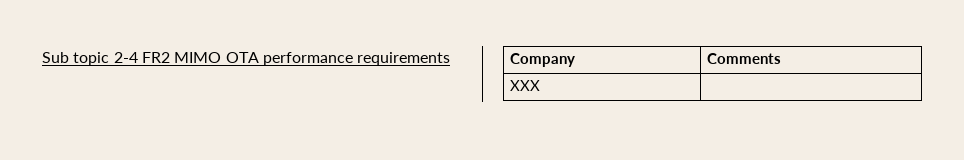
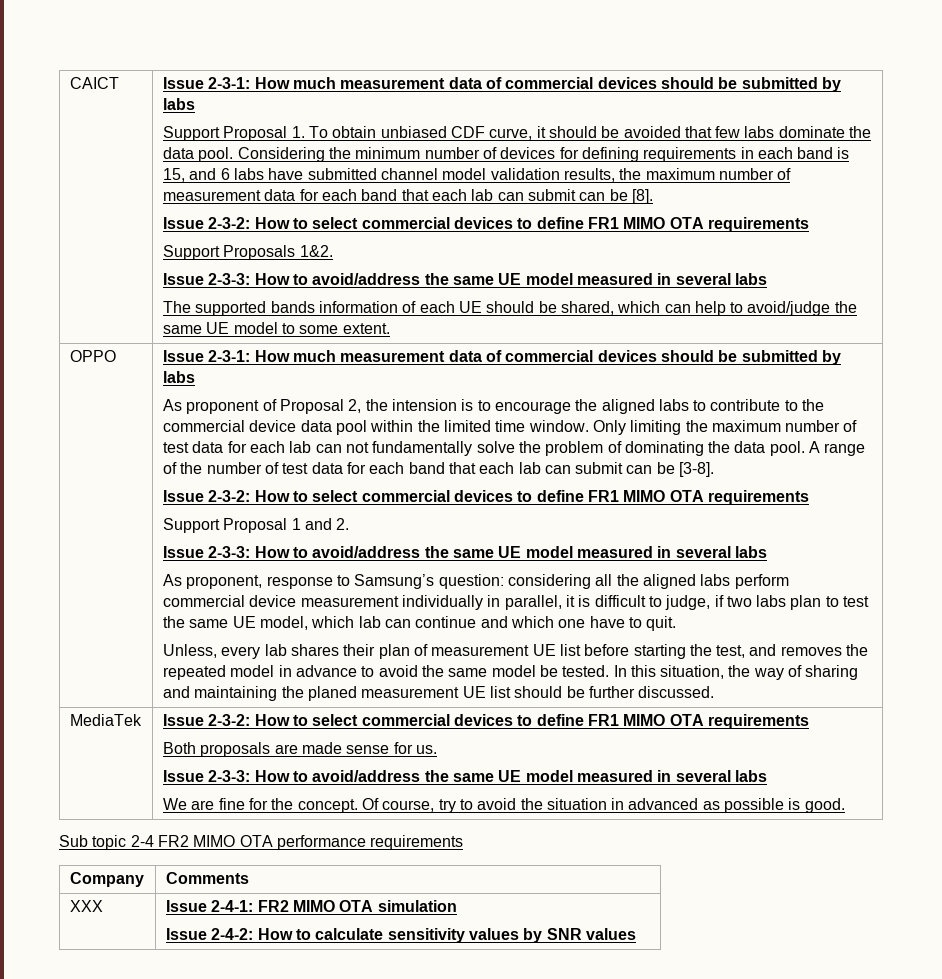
(42, 57) none -> [69,77,119,89] [162,77,841,92] [162,98,195,110] [162,126,872,141] [162,147,850,162] [162,168,792,182] [162,189,653,204] [162,217,809,232] [162,245,333,260] [162,273,767,285] [162,301,857,316] [162,322,390,334] [69,350,116,362] [162,350,841,365] [162,371,195,383] [162,399,825,414] [162,420,858,435] [162,441,866,456] [162,462,715,477] [162,490,809,505] [162,518,350,533] [162,546,767,558] [162,574,789,589] [162,595,870,610] [162,616,677,631] [162,644,869,659] [162,665,859,680] [162,686,715,701] [69,714,142,726] [162,714,809,729] [162,742,437,757] [162,770,767,782] [162,798,845,813] CAICT | Issue 2-3-1: How much measurement data of commercial devices should be submitted by labs // Support Proposal 1. To obtain unbiased CDF curve, it should be avoided that few labs dominate the data pool. Considering the minimum number of devices for defining requirements in each band is 15, and 6 labs have submitted channel model validation results, the maximum number of measurement data for each band that each lab can submit can be [8]. // Issue 2-3-2: How to select commercial devices to define FR1 MIMO OTA requirements // Support Proposals 1&2. // Issue 2-3-3: How to avoid/address the same UE model measured in several labs // The supported bands information of each UE should be shared, which can help to avoid/judge the same UE model to some extent. // OPPO | Issue 2-3-1: How much measurement data of commercial devices should be submitted by labs // As proponent of Proposal 2, the intension is to encourage the aligned labs to contribute to the commercial device data pool within the limited time window. Only limiting the maximum number of test data for each lab can not fundamentally solve the problem of dominating the data pool. A range of the number of test data for each band that each lab can submit can be [3-8]. // Issue 2-3-2: How to select commercial devices to define FR1 MIMO OTA requirements // Support Proposal 1 and 2. // Issue 2-3-3: How to avoid/address the same UE model measured in several labs // As proponent, response to Samsung’s question: considering all the aligned labs perform commercial device measurement individually in parallel, it is difficult to judge, if two labs plan to test the same UE model, which lab can continue and which one have to quit. // Unless, every lab shares their plan of measurement UE list before starting the test, and removes the repeated model in advance to avoid the same model be tested. In this situation, the way of sharing and maintaining the planed measurement UE list should be further discussed. // MediaTek | Issue 2-3-2: How to select commercial devices to define FR1 MIMO OTA requirements // Both proposals are made sense for us. // Issue 2-3-3: How to avoid/address the same UE model measured in several labs // We are fine for the concept. Of course, try to avoid the situation in advanced as possible is good. //
(541, 85) none -> [165,900,457,912] [165,928,636,943] Issue 2-4-1: FR2 MIMO OTA simulation // Issue 2-4-2: How to calculate sensitivity values by SNR values

